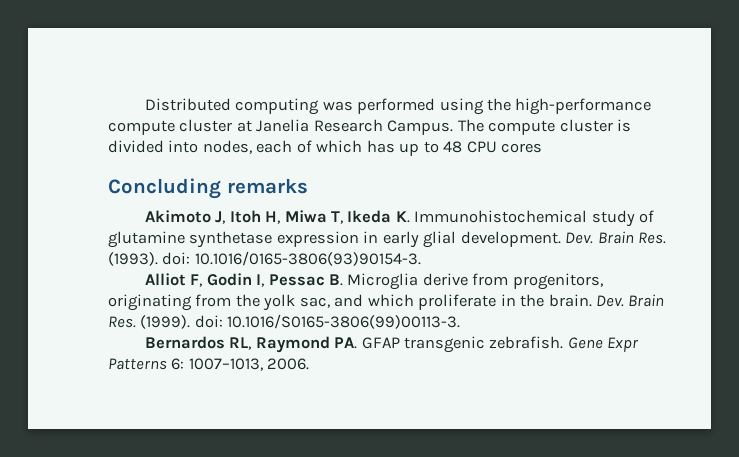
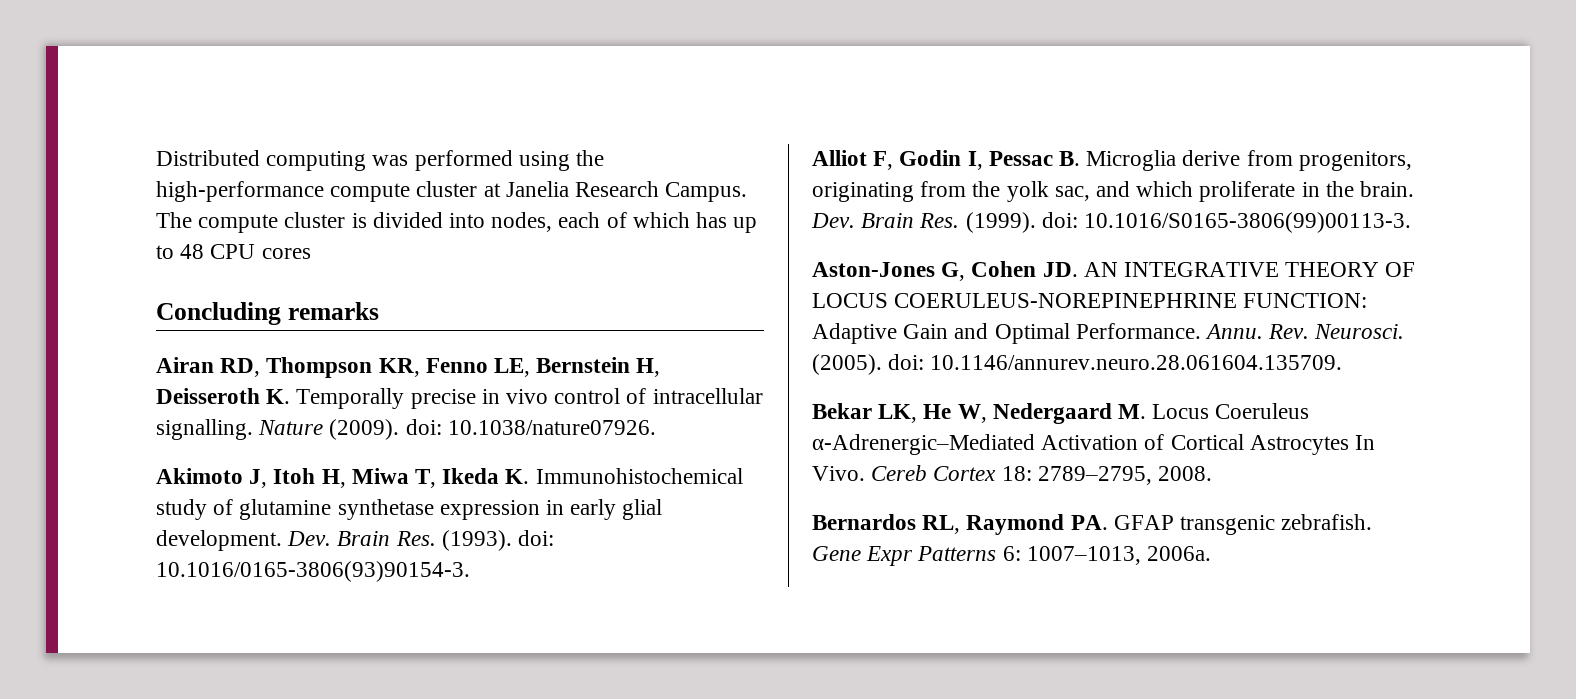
(308, 186) none -> [156,357,661,378] [156,388,763,409] [156,419,656,440] // Airan RD, Thompson KR, Fenno LE, Bernstein H, Deisseroth K. Temporally precise in vivo control of intracellular signalling. Nature (2009). doi: 10.1038/nature07926.
(461, 321) none -> [812,261,1416,281] [812,293,1368,308] [812,323,1405,344] [812,354,1343,375] [812,403,1310,424] [812,434,1376,455] [812,465,1213,485] // Aston-Jones G, Cohen JD. AN INTEGRATIVE THEORY OF LOCUS COERULEUS-NOREPINEPHRINE FUNCTION: Adaptive Gain and Optimal Performance. Annu. Rev. Neurosci. (2005). doi: 10.1146/annurev.neuro.28.061604.135709. // Bekar LK, He W, Nedergaard M. Locus Coeruleus α-Adrenergic–Mediated Activation of Cortical Astrocytes In Vivo. Cereb Cortex 18: 2789–2795, 2008.
[267,358,310,370] 2006. -> [1147,546,1212,561] 2006a.

